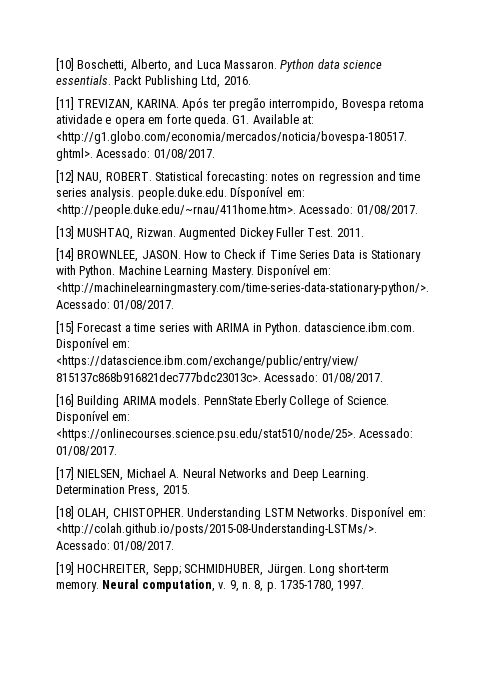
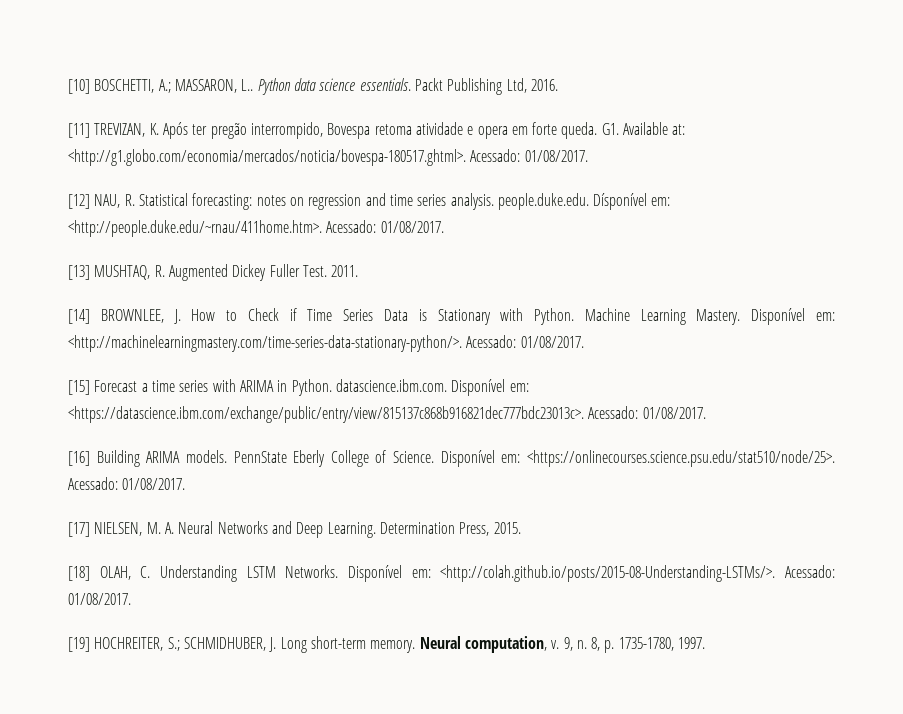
[77,59,277,72] Boschetti, Alberto, and Luca Massaron. -> [94,79,254,93] BOSCHETTI, A.; MASSARON, L..
[136,99,179,108] KARINA. -> [149,123,159,135] K.
[105,172,152,181] ROBERT. -> [124,194,135,206] R.
[136,228,176,237] Rizwan. -> [154,265,165,277] R.
[141,250,181,259] JASON. -> [173,309,181,324] J.
[126,468,166,478] Michael -> [146,522,161,534] M.
[112,508,184,517] CHISTOPHER. -> [140,566,151,578] C.
[152,564,306,576] Sepp; SCHMIDHUBER, Jürgen. -> [167,637,277,652] S.; SCHMIDHUBER, J.

